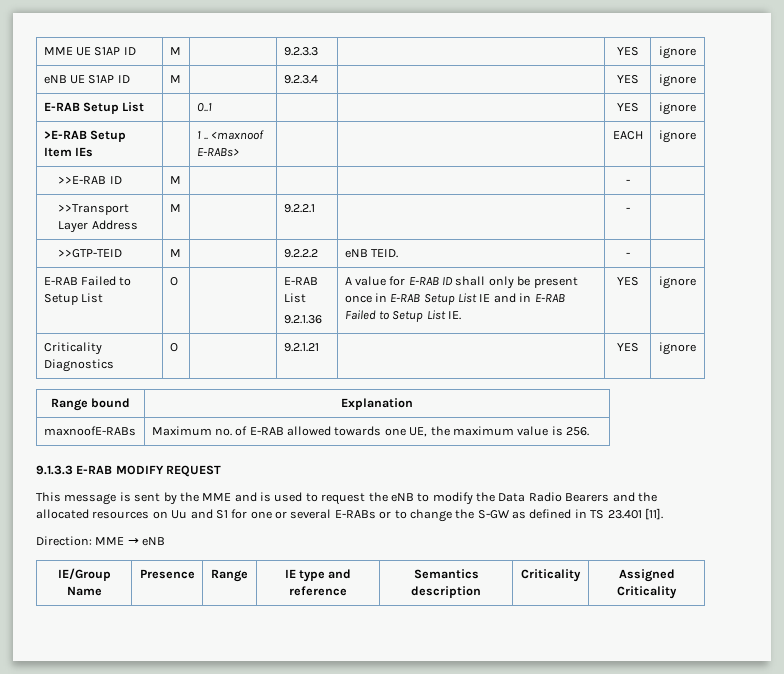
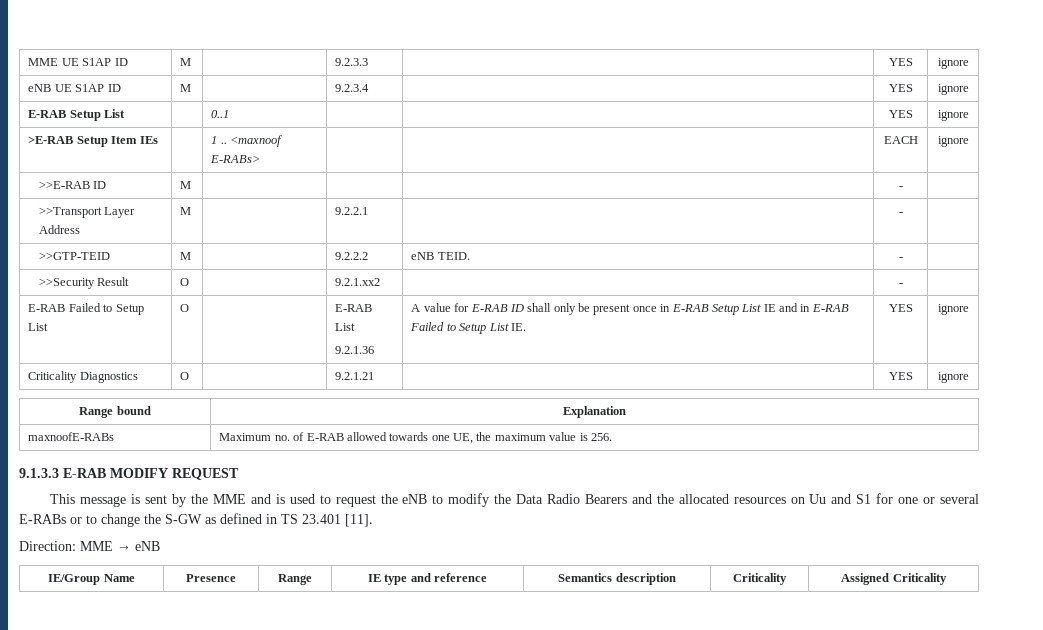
(630, 254) none -> [38,277,129,289] [180,278,190,286] [335,278,381,286] [898,283,903,286] // >>Security Result | O | | 9.2.1.xx2 | | - |

